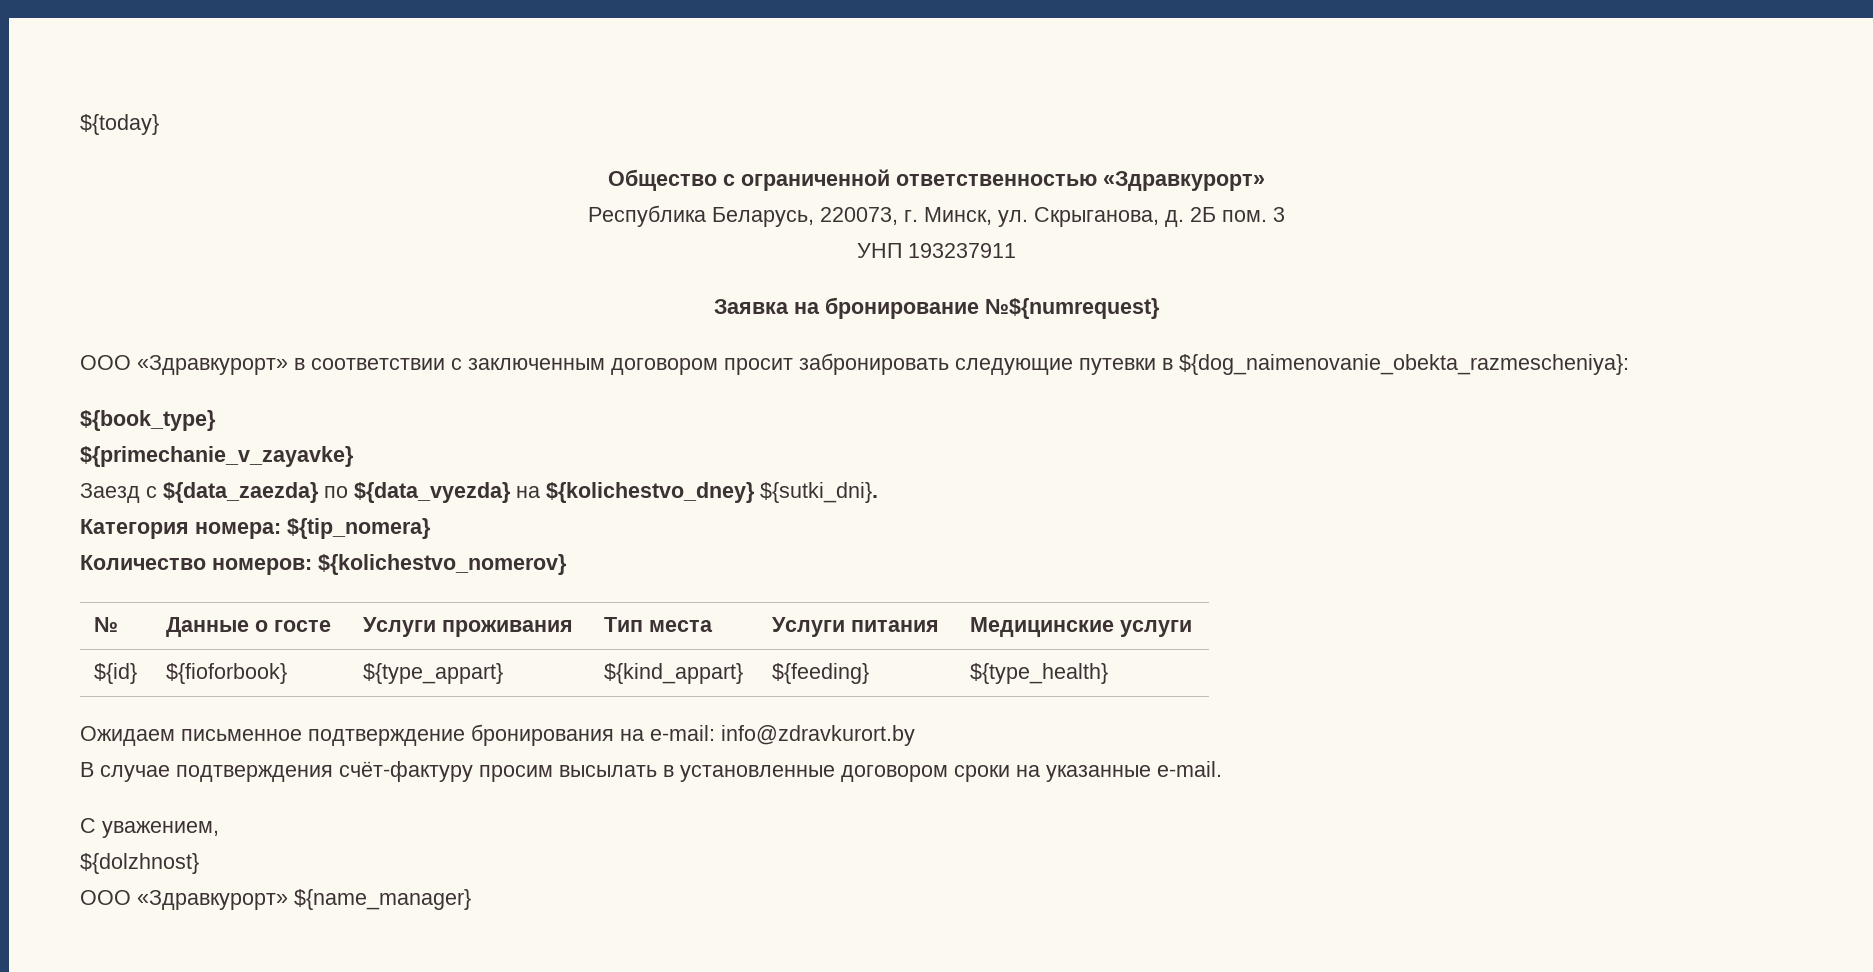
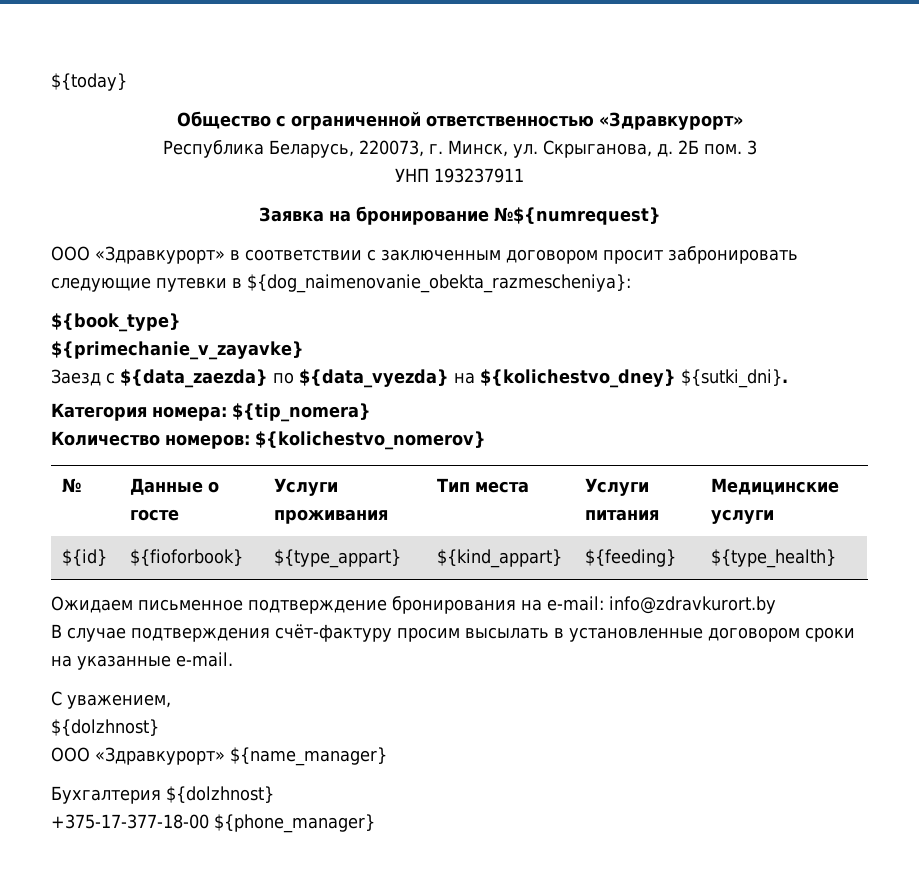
(471, 899) none -> [51,786,274,804] [51,814,375,833] // Бухгалтерия ${dolzhnost} // +375-17-377-18-00 ${phone_manager}

